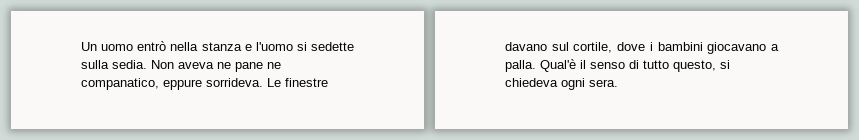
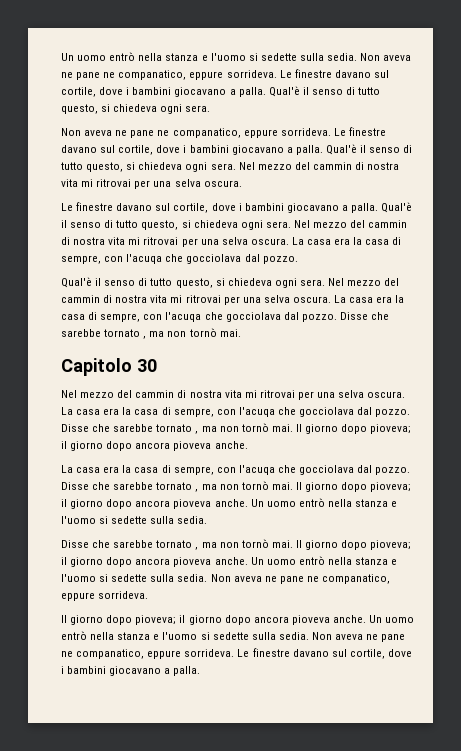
(618, 83) none -> [61,127,386,138] [61,144,413,155] [61,162,400,172] [61,179,242,189] [61,202,413,213] [61,220,408,230] [61,237,402,247] [61,254,298,264] [61,277,400,288] [61,295,405,305] [61,312,390,322] [61,328,241,339] [61,358,157,376] [61,390,406,400] [61,407,411,417] [61,423,412,434] [61,441,248,451] [61,465,411,475] [61,481,412,492] [61,498,398,509] [61,516,208,524] [61,539,412,550] [61,556,398,567] [61,574,391,584] [61,591,149,601] [61,615,415,625] [61,631,406,642] [61,648,412,659] [61,666,201,676] // Non aveva ne pane ne companatico, eppure sorrideva. Le finestre davano sul cortile, dove i bambini giocavano a palla. Qual'è il senso di tutto questo, si chiedeva ogni sera. Nel mezzo del cammin di nostra vita mi ritrovai per una selva oscura. // Le finestre davano sul cortile, dove i bambini giocavano a palla. Qual'è il senso di tutto questo, si chiedeva ogni sera. Nel mezzo del cammin di nostra vita mi ritrovai per una selva oscura. La casa era la casa di sempre, con l'acuqa che gocciolava dal pozzo. // Qual'è il senso di tutto questo, si chiedeva ogni sera. Nel mezzo del cammin di nostra vita mi ritrovai per una selva oscura. La casa era la casa di sempre, con l'acuqa che gocciolava dal pozzo. Disse che sarebbe tornato , ma non tornò mai. // Capitolo 30 // Nel mezzo del cammin di nostra vita mi ritrovai per una selva oscura. La casa era la casa di sempre, con l'acuqa che gocciolava dal pozzo. Disse che sarebbe tornato , ma non tornò mai. Il giorno dopo pioveva; il giorno dopo ancora pioveva anche. // La casa era la casa di sempre, con l'acuqa che gocciolava dal pozzo. Disse che sarebbe tornato , ma non tornò mai. Il giorno dopo pioveva; il giorno dopo ancora pioveva anche. Un uomo entrò nella stanza e l'uomo si sedette sulla sedia. // Disse che sarebbe tornato , ma non tornò mai. Il giorno dopo pioveva; il giorno dopo ancora pioveva anche. Un uomo entrò nella stanza e l'uomo si sedette sulla sedia. Non aveva ne pane ne companatico, eppure sorrideva. // Il giorno dopo pioveva; il giorno dopo ancora pioveva anche. Un uomo entrò nella stanza e l'uomo si sedette sulla sedia. Non aveva ne pane ne companatico, eppure sorrideva. Le finestre davano sul cortile, dove i bambini giocavano a palla.

